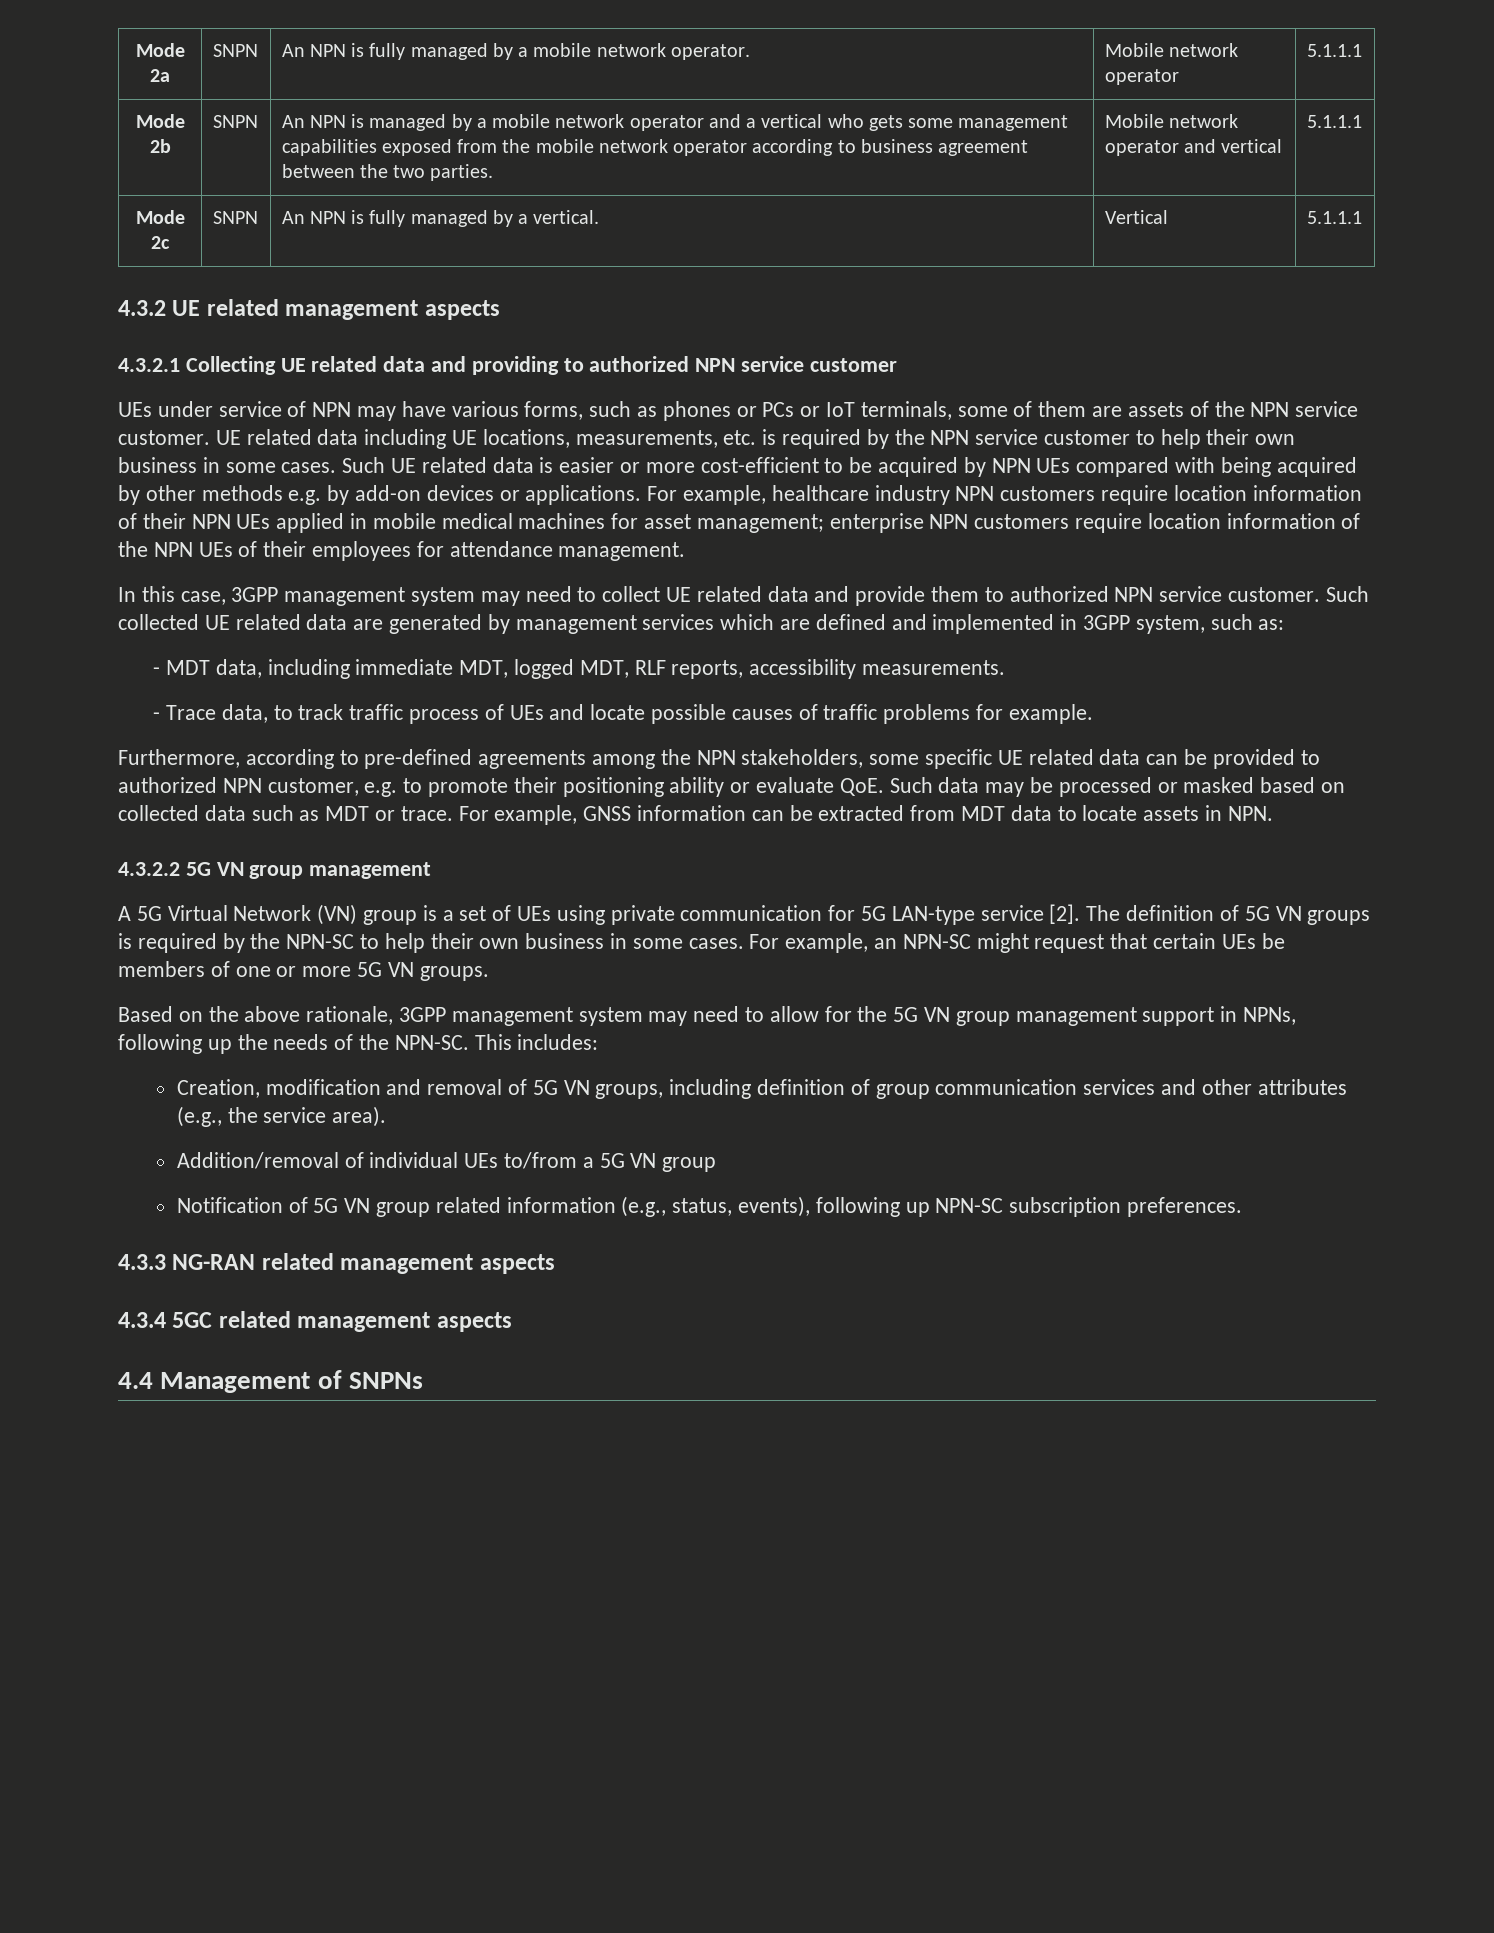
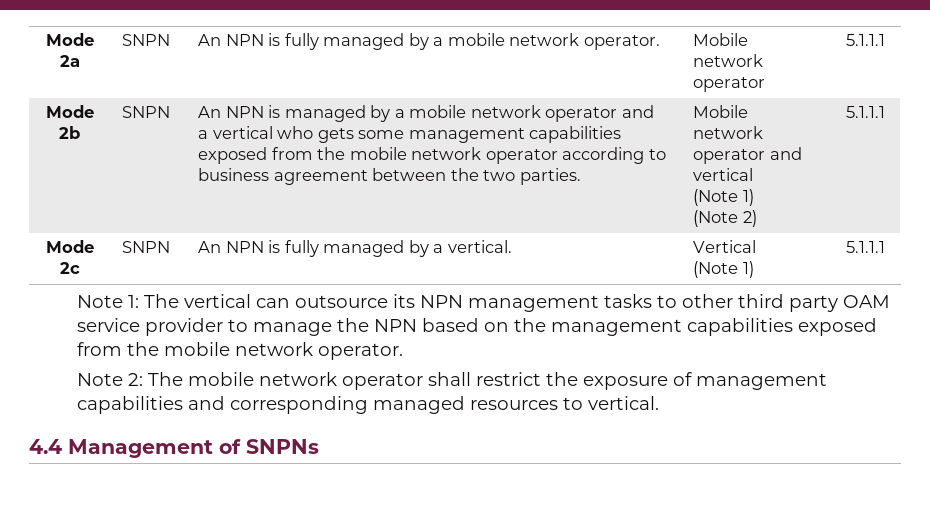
(1283, 146) none -> [693,189,754,206] [693,210,757,227] // (Note 1) // (Note 2)
[1306,211,1362,224] [118,299,500,320] [118,356,897,375] [118,401,1359,421] [118,429,1296,449] [118,457,1357,477] [118,485,1362,505] [118,513,1361,533] [118,541,686,561] [118,586,1369,606] [118,614,1285,634] [153,659,1006,679] [153,704,1093,724] [118,749,1320,769] [118,777,1346,797] [118,805,1273,825] [118,862,432,879] [118,904,1371,925] [118,933,1285,953] [118,961,489,981] [118,1006,1297,1026] [118,1034,599,1054] [176,1079,1347,1099] [176,1106,387,1127] [176,1152,717,1172] [176,1196,1243,1217] [118,1253,555,1274] [118,1311,512,1332] | 5.1.1.1 // 4.3.2 UE related management aspects // 4.3.2.1 Collecting UE related data and providing to authorized NPN service customer // UEs under service of NPN may have various forms, such as phones or PCs or IoT terminals, some of them are assets of the NPN service customer. UE related data including UE locations, measurements, etc. is required by the NPN service customer to help their own business in some cases. Such UE related data is easier or more cost-efficient to be acquired by NPN UEs compared with being acquired by other methods e.g. by add-on devices or applications. For example, healthcare industry NPN customers require location information of their NPN UEs applied in mobile medical machines for asset management; enterprise NPN customers require location information of the NPN UEs of their employees for attendance management. // In this case, 3GPP management system may need to collect UE related data and provide them to authorized NPN service customer. Such collected UE related data are generated by management services which are defined and implemented in 3GPP system, such as: // - MDT data, including immediate MDT, logged MDT, RLF reports, accessibility measurements. // - Trace data, to track traffic process of UEs and locate possible causes of traffic problems for example. // Furthermore, according to pre-defined agreements among the NPN stakeholders, some specific UE related data can be provided to authorized NPN customer, e.g. to promote their positioning ability or evaluate QoE. Such data may be processed or masked based on collected data such as MDT or trace. For example, GNSS information can be extracted from MDT data to locate assets in NPN. // 4.3.2.2 5G VN group management // A 5G Virtual Network (VN) group is a set of UEs using private communication for 5G LAN-type service [2]. The definition of 5G VN groups is required by the NPN-SC to help their own business in some cases. For example, an NPN-SC might request that certain UEs be members of one or more 5G VN groups. // Based on the above rationale, 3GPP management system may need to allow for the 5G VN group management support in NPNs, following up the needs of the NPN-SC. This includes: // Creation, modification and removal of 5G VN groups, including definition of group communication services and other attributes (e.g., the service area). // Addition/removal of individual UEs to/from a 5G VN group // Notification of 5G VN group related information (e.g., status, events), following up NPN-SC subscription preferences. // 4.3.3 NG-RAN related management aspects // 4.3.4 5GC related management aspects -> [693,261,754,278] [846,241,886,253] [77,294,891,312] [77,318,878,336] [77,342,404,360] [77,372,828,390] [77,396,660,414] // (Note 1) | 5.1.1.1 // Note 1: The vertical can outsource its NPN management tasks to other third party OAM service provider to manage the NPN based on the management capabilities exposed from the mobile network operator. // Note 2: The mobile network operator shall restrict the exposure of management capabilities and corresponding managed resources to vertical.

